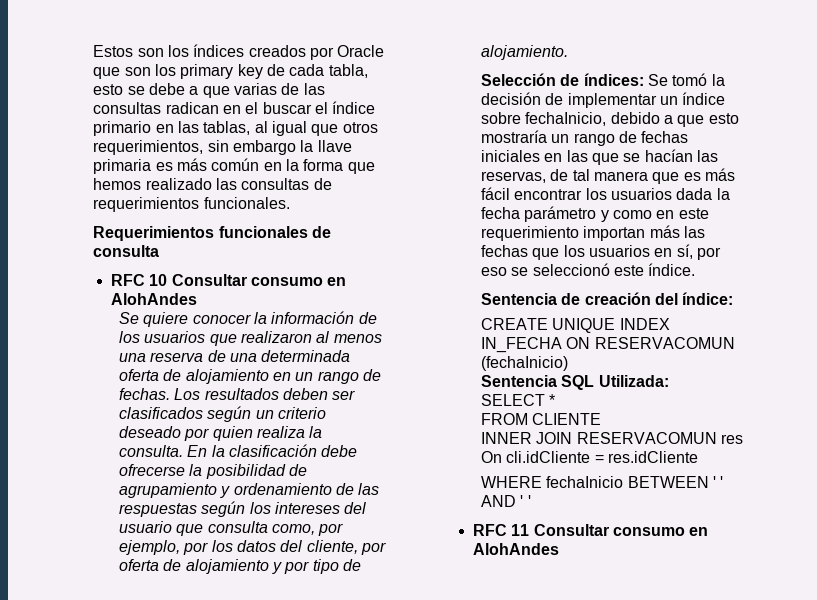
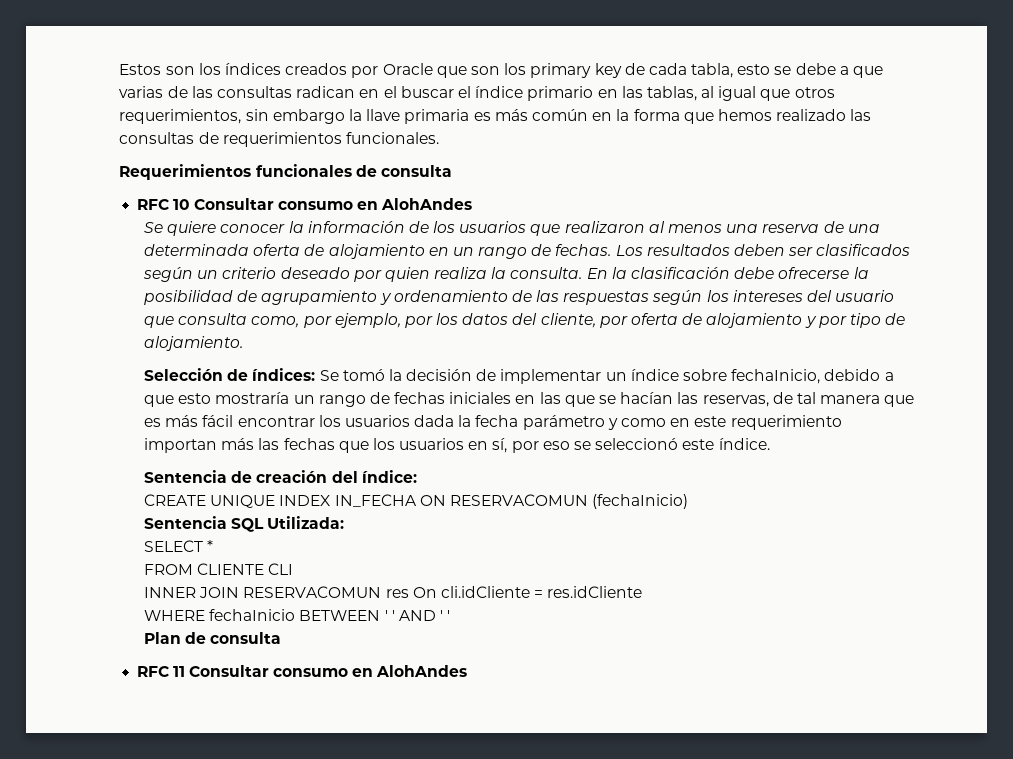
(602, 419) none -> [268,563,294,575] CLI
(531, 501) none -> [143,632,282,644] // Plan de consulta

